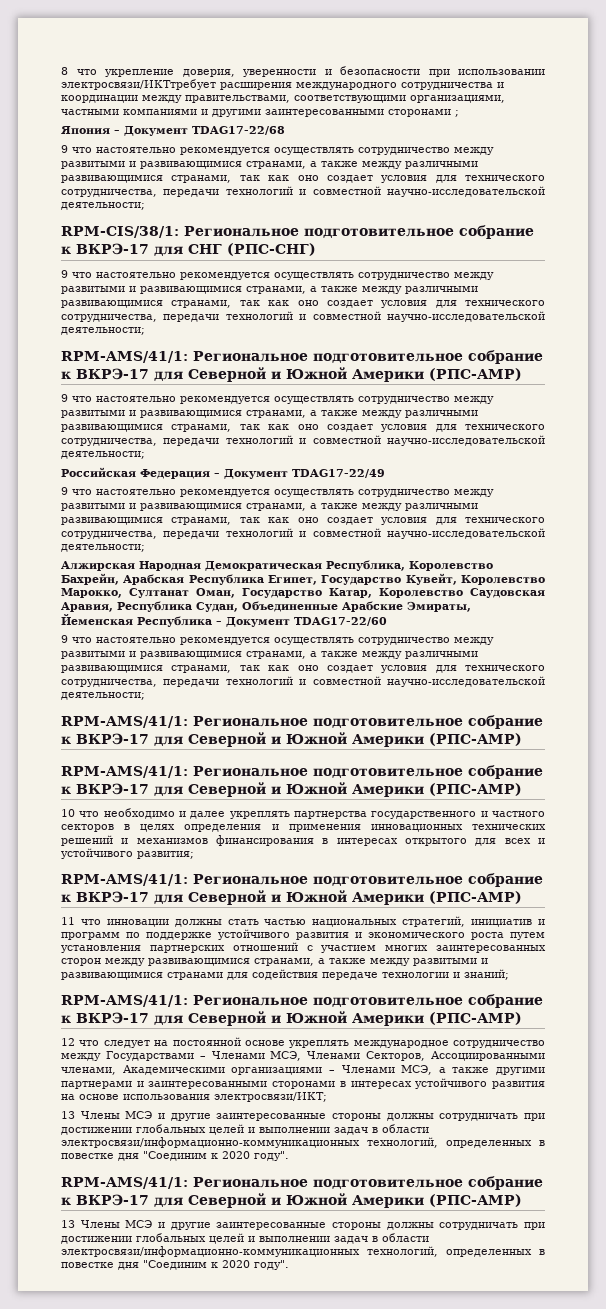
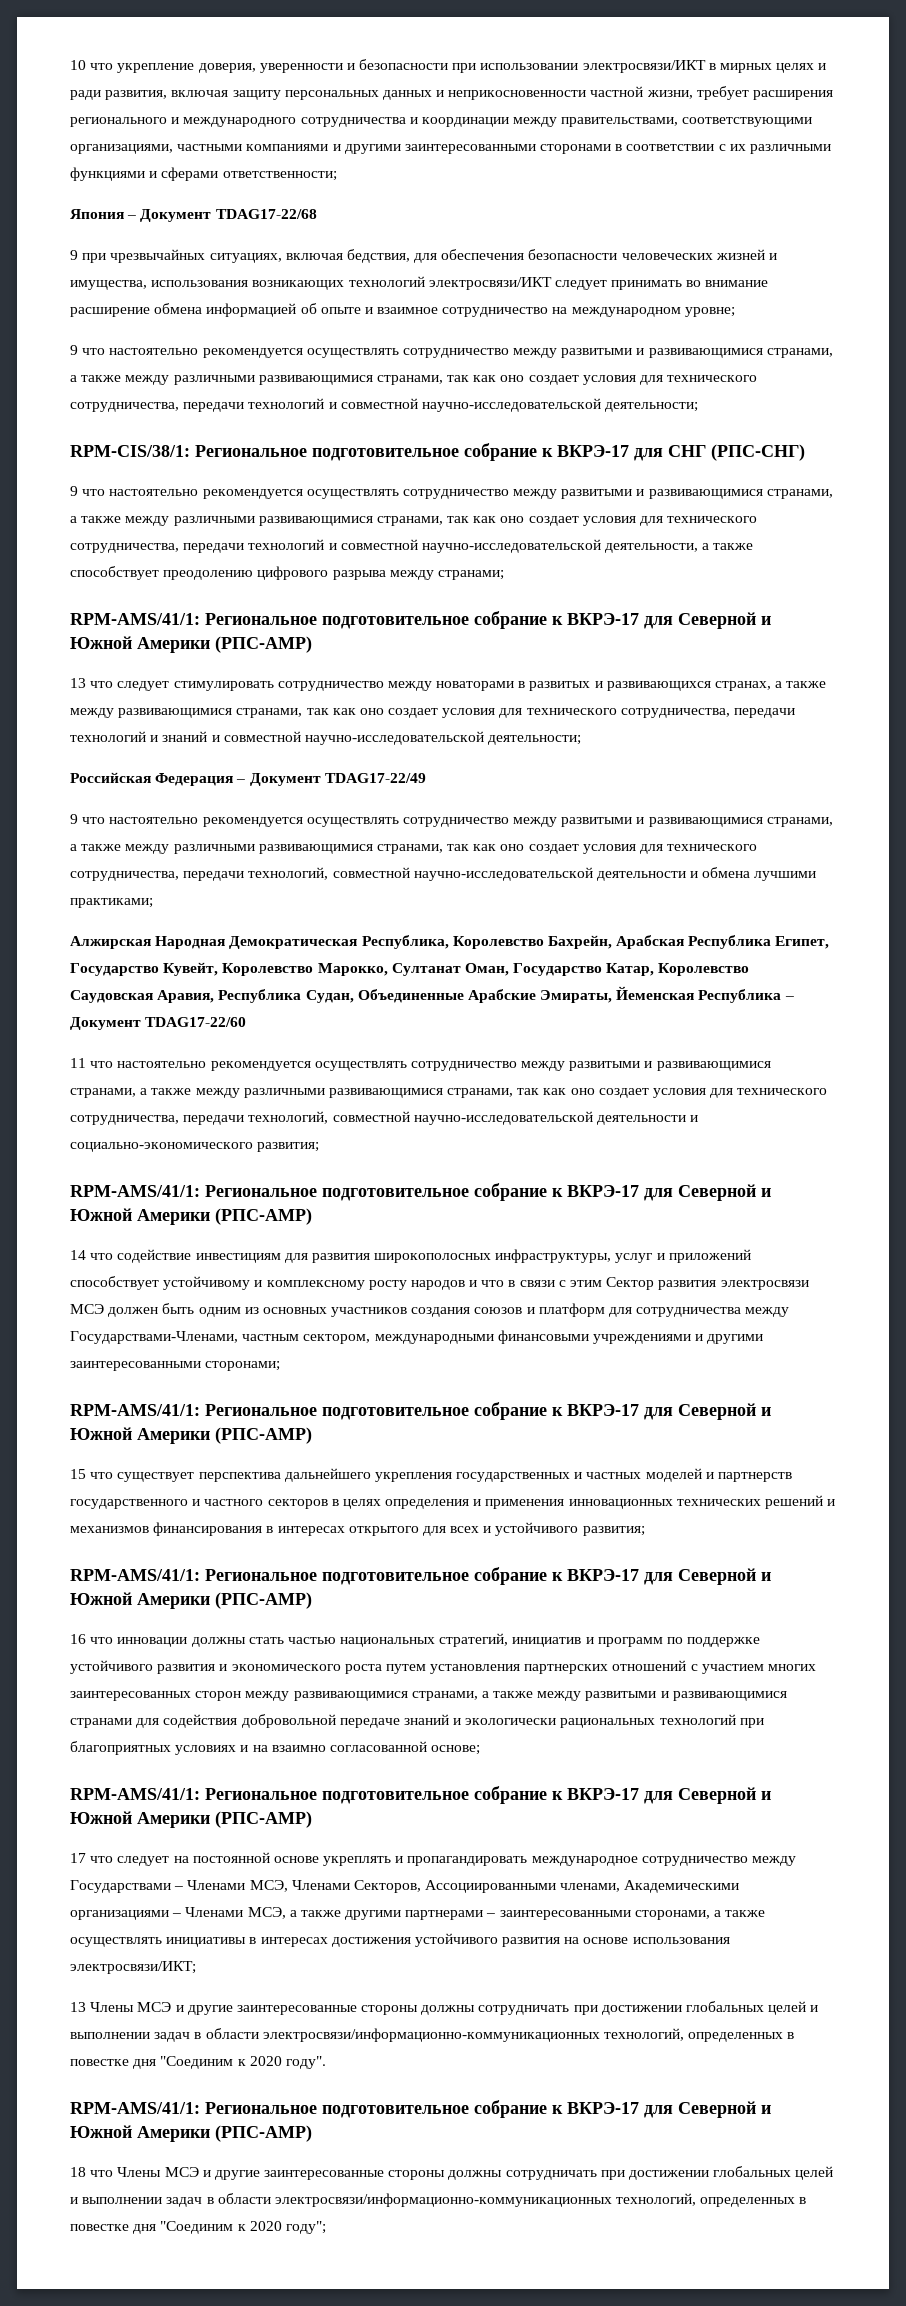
[61,67,68,75] 8 -> [70,60,86,70] 10
[61,79,292,90] электросвязи/ИКТтребует расширения -> [582,60,827,73] [70,86,834,100] [70,117,180,127] электросвязи/ИКТ в мирных целях и ради развития, включая защиту персональных данных и неприкосновенности частной жизни, требует расширения регионального и
[455,110,459,117] [61,126,285,136] ; // Япония – Документ TDAG17-22/68 -> [615,144,832,154] [70,167,337,181] [70,209,317,222] [70,249,778,263] [70,276,769,290] [70,303,735,317] в соответствии с их различными функциями и сферами ответственности; // Япония – Документ TDAG17-22/68 // 9 при чрезвычайных ситуациях, включая бедствия, для обеспечения безопасности человеческих жизней и имущества, использования возникающих технологий электросвязи/ИКТ следует принимать во внимание расширение обмена информацией об опыте и взаимное сотрудничество на международном уровне;
[61,327,145,335] деятельности; -> [605,543,754,553] [70,566,504,580] деятельности, а также способствует преодолению цифрового разрыва между странами;
[61,394,494,404] [61,410,478,418] 9 что настоятельно рекомендуется осуществлять сотрудничество между развитыми и развивающимися странами, а также между различными -> [70,678,827,691] [70,708,114,718] 13 что следует стимулировать сотрудничество между новаторами в развитых и развивающихся странах, а также между
(307, 441) none -> [162,731,220,742] знаний и
[225,528,545,539] [61,544,145,552] технологий и совместной научно-исследовательской деятельности; -> [248,867,817,881] [70,898,153,908] технологий, совместной научно-исследовательской деятельности и обмена лучшими практиками;
[61,635,68,643] 9 -> [70,1058,86,1068] 11
[225,676,545,687] [61,692,145,700] технологий и совместной научно-исследовательской деятельности; -> [248,1111,699,1125] [70,1142,320,1152] технологий, совместной научно-исследовательской деятельности и социально-экономического развития;
(522, 739) none -> [70,1249,751,1263] [70,1276,809,1290] [70,1303,790,1317] [70,1330,764,1344] [70,1361,281,1371] // 14 что содействие инвестициям для развития широкополосных инфраструктуры, услуг и приложений способствует устойчивому и комплексному росту народов и что в связи с этим Сектор развития электросвязи МСЭ должен быть одним из основных участников создания союзов и платформ для сотрудничества между Государствами-Членами, частным сектором, международными финансовыми учреждениями и другими заинтересованными сторонами;
[61,808,367,819] 10 что необходимо и далее укреплять партнерства -> [70,1468,793,1482] 15 что существует перспектива дальнейшего укрепления государственных и частных моделей и партнерств
[61,917,75,925] 11 -> [70,1634,86,1644] 16
[322,969,509,980] передаче технологии и знаний; -> [241,1714,764,1728] [70,1741,481,1755] добровольной передаче знаний и экологически рациональных технологий при благоприятных условиях и на взаимно согласованной основе;
[61,1038,75,1046] 12 -> [70,1853,86,1863] 17
(350, 1044) none -> [395,1856,528,1866] и пропагандировать
[136,1081,412,1089] и заинтересованными сторонами в интересах -> [486,1910,766,1920] [70,1937,411,1947] – заинтересованными сторонами, а также осуществлять инициативы в интересах достижения
[61,1220,75,1228] 13 -> [70,2167,114,2177] 18 что
[254,1260,289,1270] году". -> [285,2221,326,2234] году";

